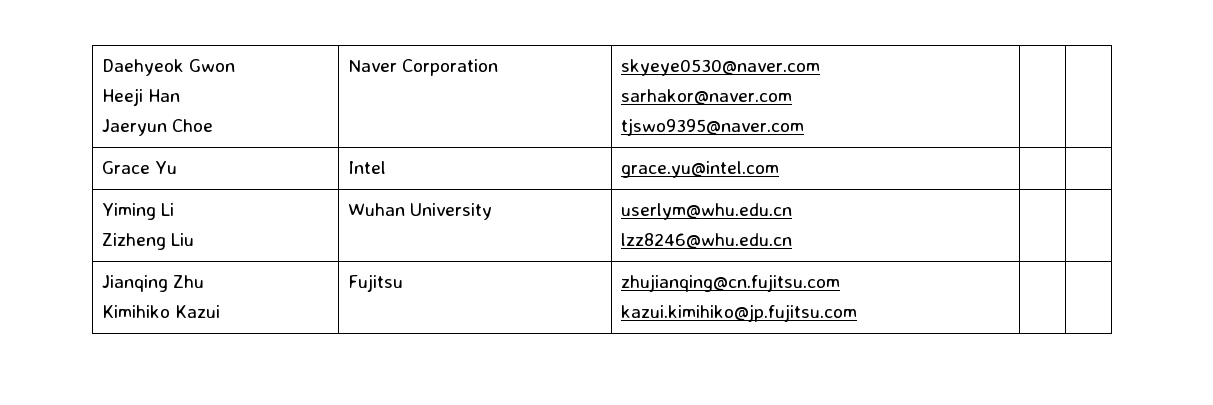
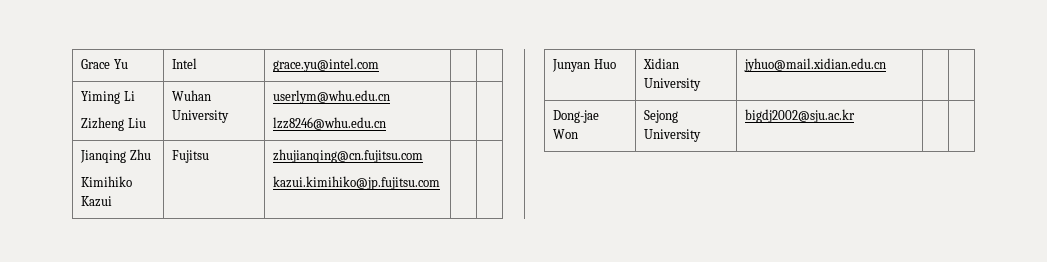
[101,59,235,76] [101,88,180,106] [101,119,213,136] [347,59,498,76] [620,59,820,76] [620,89,792,105] [620,118,804,136] Daehyeok Gwon // Heeji Han // Jaeryun Choe | Naver Corporation | skyeye0530@naver.com // sarhakor@naver.com // tjswo9395@naver.com | | // -> (81, 64) none
(857, 313) none -> [552,59,616,72] [643,58,680,69] [644,78,702,91] [744,58,887,72] [553,110,600,123] [553,129,579,139] [644,110,679,123] [644,129,702,142] [745,109,856,123] // Junyan Huo | Xidian University | jyhuo@mail.xidian.edu.cn | | // Dong-jae Won | Sejong University | bigdj2002@sju.ac.kr | |

